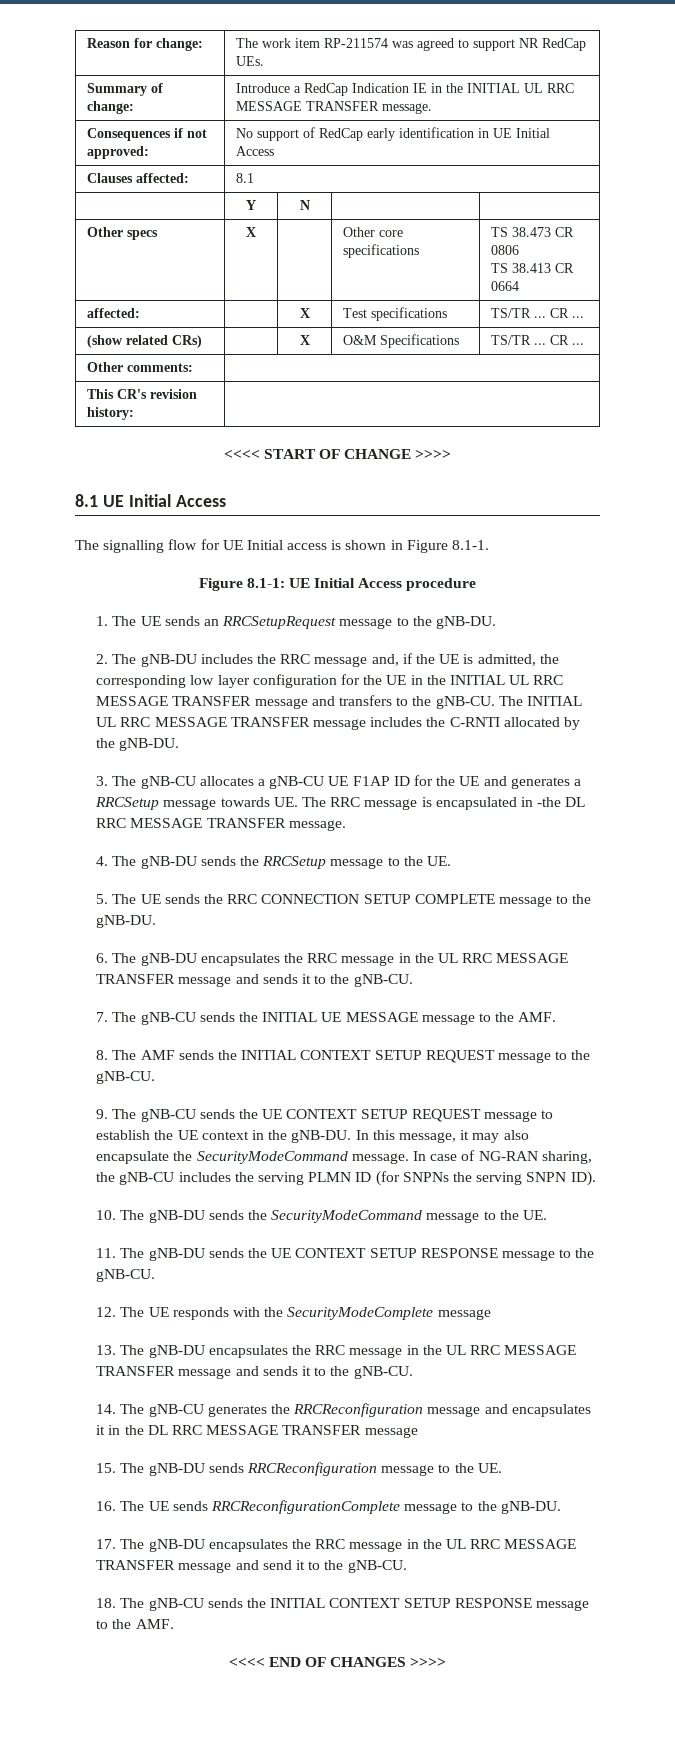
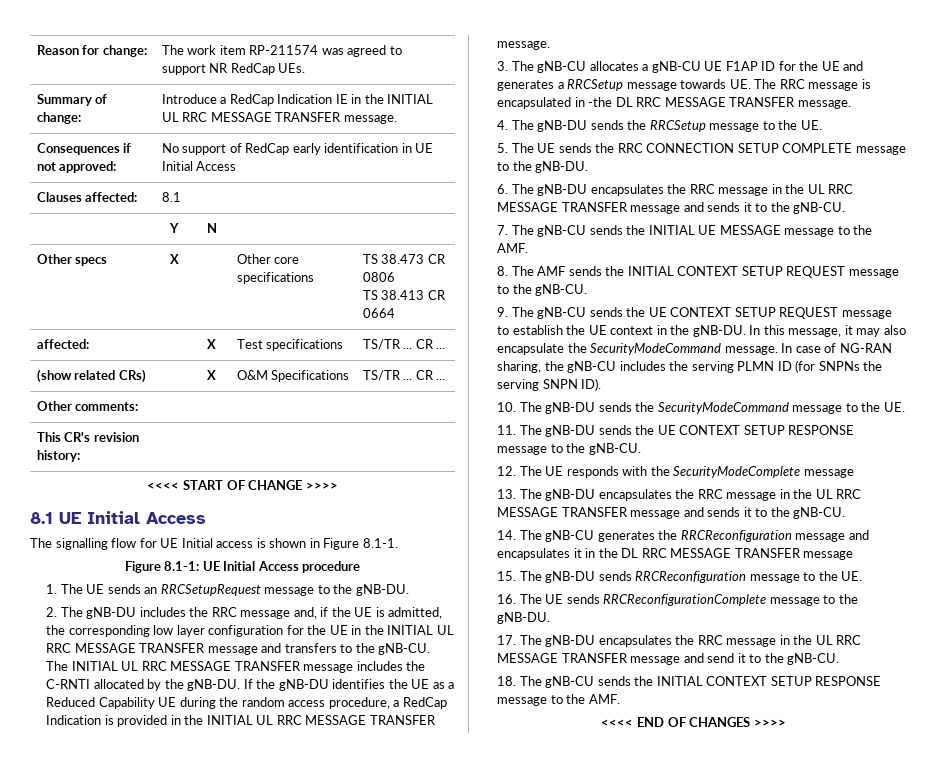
(180, 744) none -> [243,679,455,691] [46,697,447,709] [46,715,436,727] [497,41,551,50] If the gNB-DU identifies the UE as a Reduced Capability UE during the random access procedure, a RedCap Indication is provided in the INITIAL UL RRC MESSAGE TRANSFER message.

